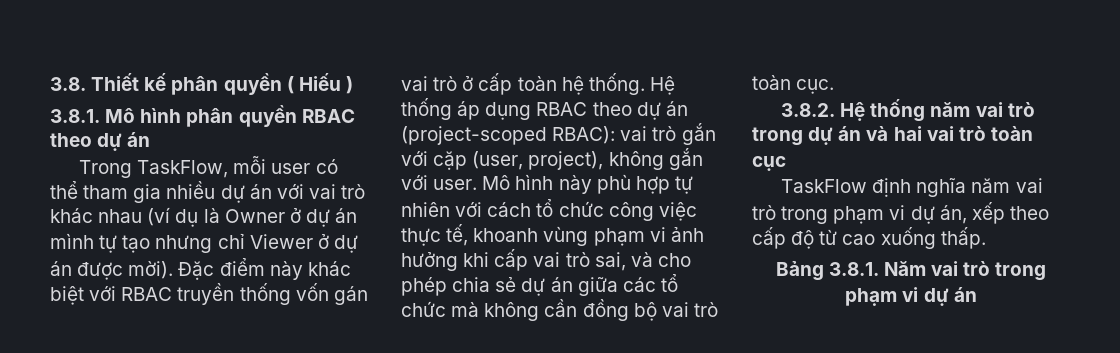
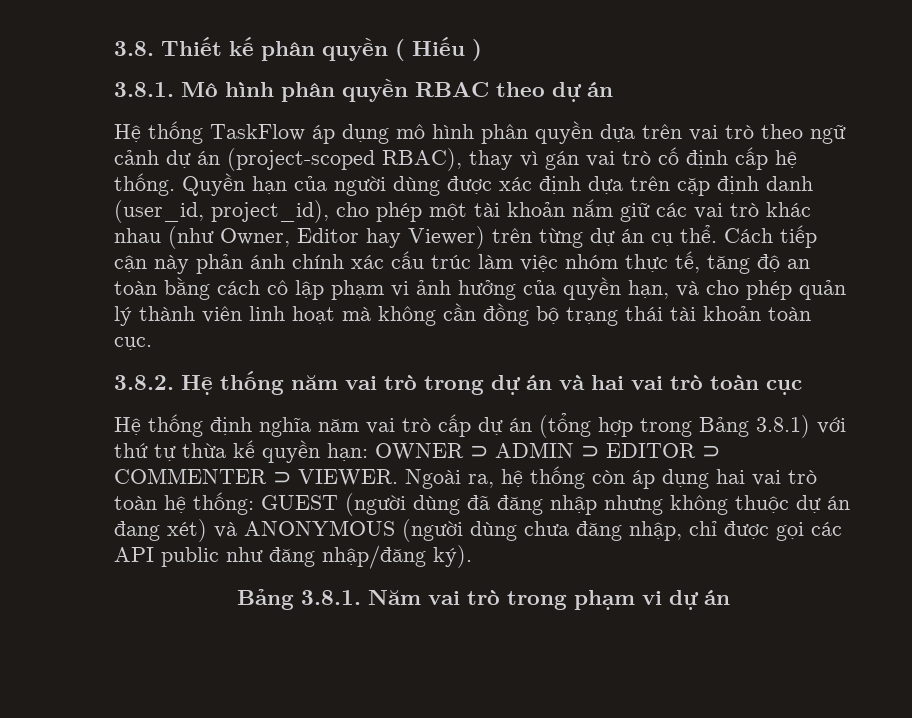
[79,156,338,178] [50,181,366,203] [50,207,358,227] [50,233,358,253] [50,258,351,280] [50,283,368,305] [401,73,675,95] [401,98,688,120] [401,123,716,145] [401,148,703,170] [401,174,693,194] [401,199,697,221] [401,224,704,246] [401,249,691,271] [401,274,678,296] [401,301,446,317] Trong TaskFlow, mỗi user có thể tham gia nhiều dự án với vai trò khác nhau (ví dụ là Owner ở dự án mình tự tạo nhưng chỉ Viewer ở dự án được mời). Đặc điểm này khác biệt với RBAC truyền thống vốn gán vai trò ở cấp toàn hệ thống. Hệ thống áp dụng RBAC theo dự án (project-scoped RBAC): vai trò gắn với cặp (user, project), không gắn với user. Mô hình này phù hợp tự nhiên với cách tổ chức công việc thực tế, khoanh vùng phạm vi ảnh hưởng khi cấp vai trò sai, và cho phép chia sẻ dự án giữa các tổ chức -> [114,121,846,144] [114,147,797,171] [114,173,813,196] [114,199,811,223] [114,225,817,249] [114,251,810,274] [114,277,846,300] [114,306,335,326] Hệ thống TaskFlow áp dụng mô hình phân quyền dựa trên vai trò theo ngữ cảnh dự án (project-scoped RBAC), thay vì gán vai trò cố định cấp hệ thống. Quyền hạn của người dùng được xác định dựa trên cặp định danh (user_id, project_id), cho phép một tài khoản nắm giữ các vai trò khác nhau (như Owner, Editor hay Viewer) trên từng dự án cụ thể. Cách tiếp cận này phản ánh chính xác cấu trúc làm việc nhóm thực tế, tăng độ an toàn bằng cách cô lập phạm vi ảnh hưởng của quyền hạn, và cho phép quản lý thành viên linh hoạt
[661,302,718,317] vai trò -> [566,306,761,326] trạng thái tài khoản
[781,179,868,193] TaskFlow -> [114,414,203,437] Hệ thống
[781,202,1049,224] [752,227,986,249] trong phạm vi dự án, xếp theo cấp độ từ cao xuống thấp. -> [438,413,846,438] [114,440,720,463] [114,466,817,489] [114,492,850,516] [114,519,842,542] [114,545,472,569] cấp dự án (tổng hợp trong Bảng 3.8.1) với thứ tự thừa kế quyền hạn: OWNER ⊃ ADMIN ⊃ EDITOR ⊃ COMMENTER ⊃ VIEWER. Ngoài ra, hệ thống còn áp dụng hai vai trò toàn hệ thống: GUEST (người dùng đã đăng nhập nhưng không thuộc dự án đang xét) và ANONYMOUS (người dùng chưa đăng nhập, chỉ được gọi các API public như đăng nhập/đăng ký).

